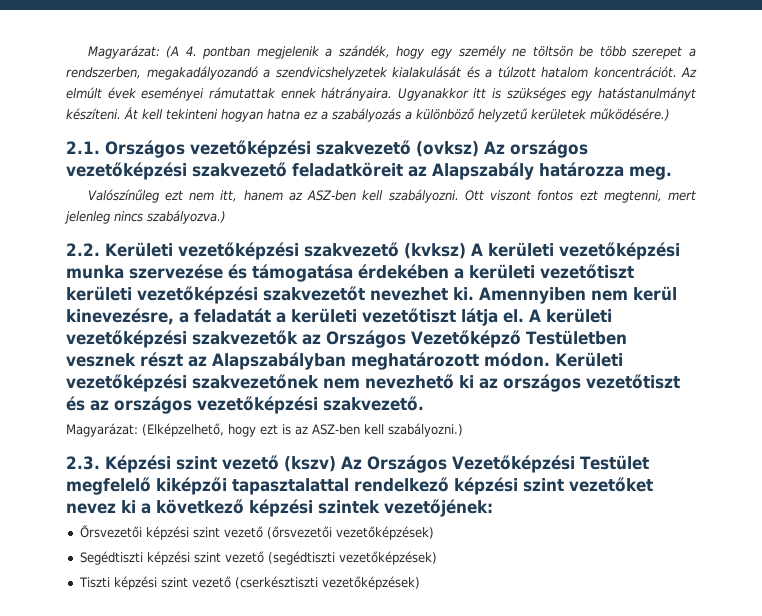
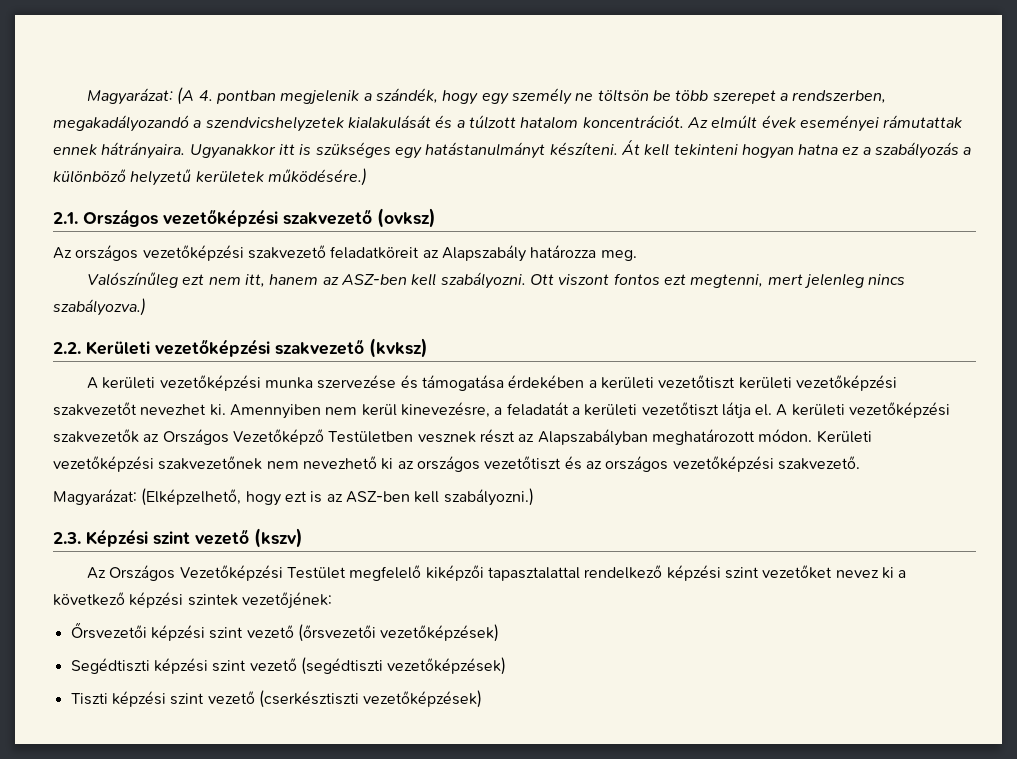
(479, 149) none -> (436, 218) //
(466, 251) none -> (428, 348) //
(336, 464) none -> (303, 538) //

